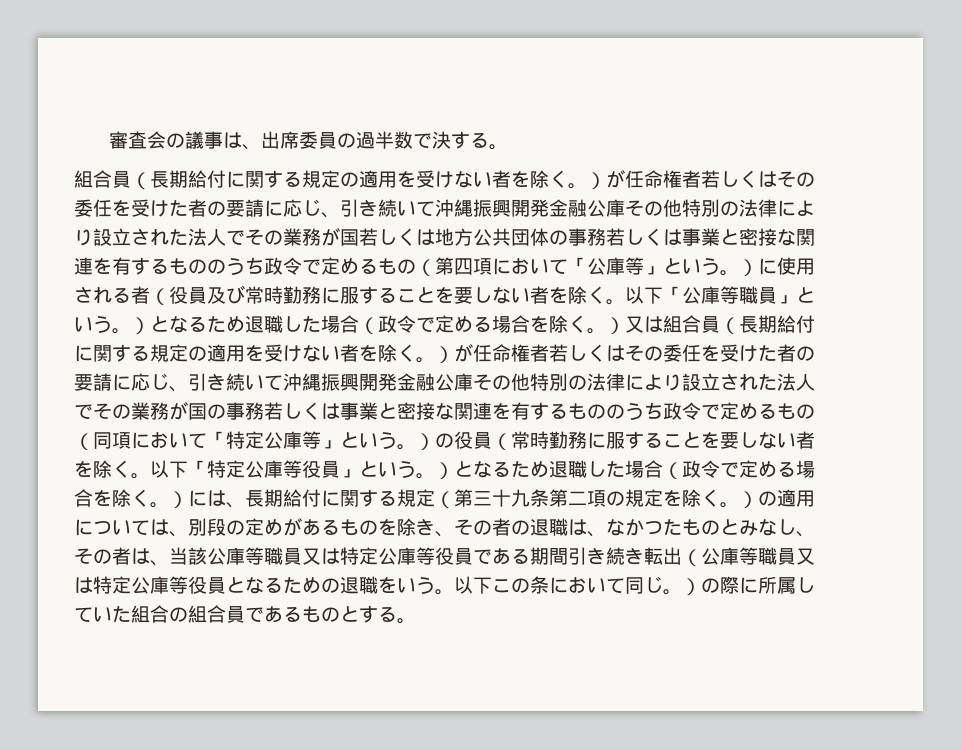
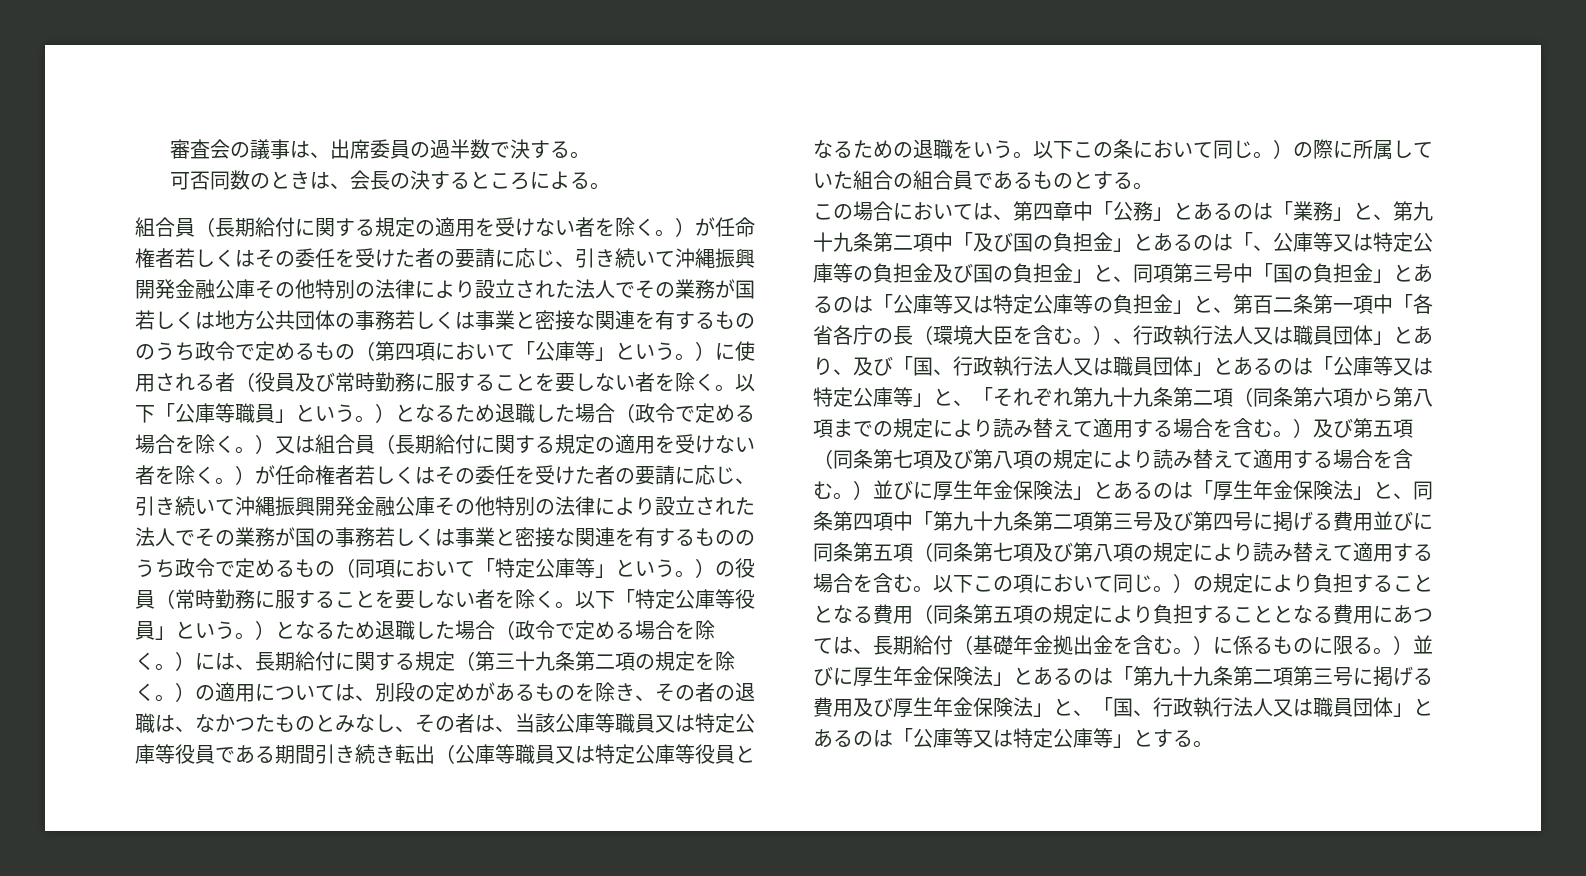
(509, 147) none -> [170,170,611,190] // 可否同数のときは、会長の決するところによる。
(416, 621) none -> [813,201,1433,221] [813,232,1433,252] [813,263,1433,283] [813,294,1433,314] [813,325,1433,345] [813,356,1433,376] [813,387,1433,407] [813,418,1413,438] [813,449,1413,469] [813,480,1433,500] [813,511,1433,532] [813,542,1433,562] [813,573,1433,593] [813,604,1433,624] [813,635,1433,655] [813,666,1433,687] [813,697,1433,717] [813,728,1213,748] // この場合においては、第四章中「公務」とあるのは「業務」と、第九十九条第二項中「及び国の負担金」とあるのは「、公庫等又は特定公庫等の負担金及び国の負担金」と、同項第三号中「国の負担金」とあるのは「公庫等又は特定公庫等の負担金」と、第百二条第一項中「各省各庁の長（環境大臣を含む。）、行政執行法人又は職員団体」とあり、及び「国、行政執行法人又は職員団体」とあるのは「公庫等又は特定公庫等」と、「それぞれ第九十九条第二項（同条第六項から第八項までの規定により読み替えて適用する場合を含む。）及び第五項（同条第七項及び第八項の規定により読み替えて適用する場合を含む。）並びに厚生年金保険法」とあるのは「厚生年金保険法」と、同条第四項中「第九十九条第二項第三号及び第四号に掲げる費用並びに同条第五項（同条第七項及び第八項の規定により読み替えて適用する場合を含む。以下この項において同じ。）の規定により負担することとなる費用（同条第五項の規定により負担することとなる費用にあつては、長期給付（基礎年金拠出金を含む。）に係るものに限る。）並びに厚生年金保険法」とあるのは「第九十九条第二項第三号に掲げる費用及び厚生年金保険法」と、「国、行政執行法人又は職員団体」とあるのは「公庫等又は特定公庫等」とする。

